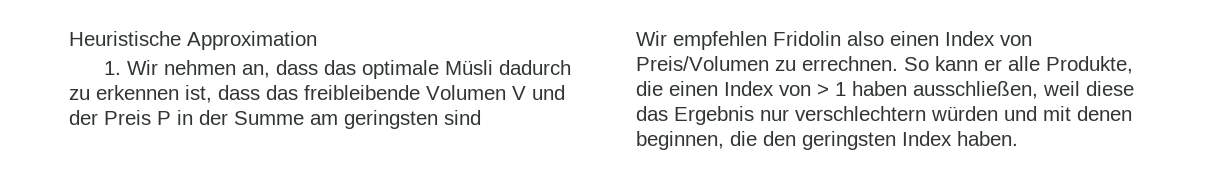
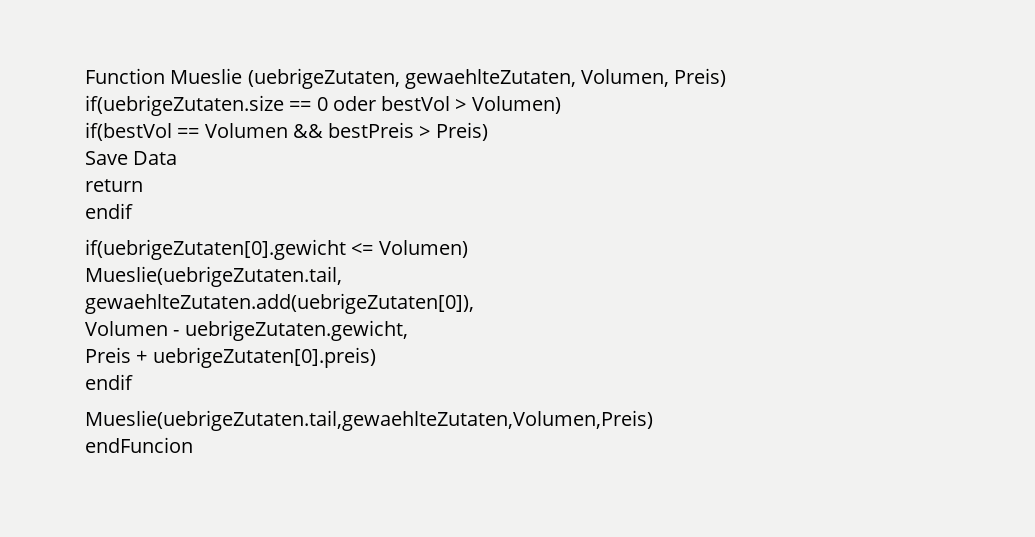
[69,31,317,50] [103,60,571,79] [69,85,565,103] [69,110,481,129] [636,31,1032,50] [636,56,1133,74] [636,81,1134,99] [636,106,1132,125] [636,131,1018,150] Heuristische Approximation // 1. Wir nehmen an, dass das optimale Müsli dadurch zu erkennen ist, dass das freibleibende Volumen V und der Preis P in der Summe am geringsten sind // Wir empfehlen Fridolin also einen Index von Preis/Volumen zu errechnen. So kann er alle Produkte, die einen Index von > 1 haben ausschließen, weil diese das Ergebnis nur verschlechtern würden und mit denen beginnen, die den geringsten Index haben. -> [85,68,727,89] [85,95,561,116] [85,122,488,141] [85,151,178,165] [85,179,143,192] [85,203,133,219] [85,239,468,260] [85,266,342,287] [85,293,474,314] [85,320,408,341] [85,347,376,368] [85,374,133,390] [85,410,653,431] [85,437,193,453] Function Mueslie (uebrigeZutaten, gewaehlteZutaten, Volumen, Preis) // if(uebrigeZutaten.size == 0 oder bestVol > Volumen) // if(bestVol == Volumen && bestPreis > Preis) // Save Data // return // endif // if(uebrigeZutaten[0].gewicht <= Volumen) // Mueslie(uebrigeZutaten.tail, // gewaehlteZutaten.add(uebrigeZutaten[0]), // Volumen - uebrigeZutaten.gewicht, // Preis + uebrigeZutaten[0].preis) // endif // Mueslie(uebrigeZutaten.tail,gewaehlteZutaten,Volumen,Preis) // endFuncion

